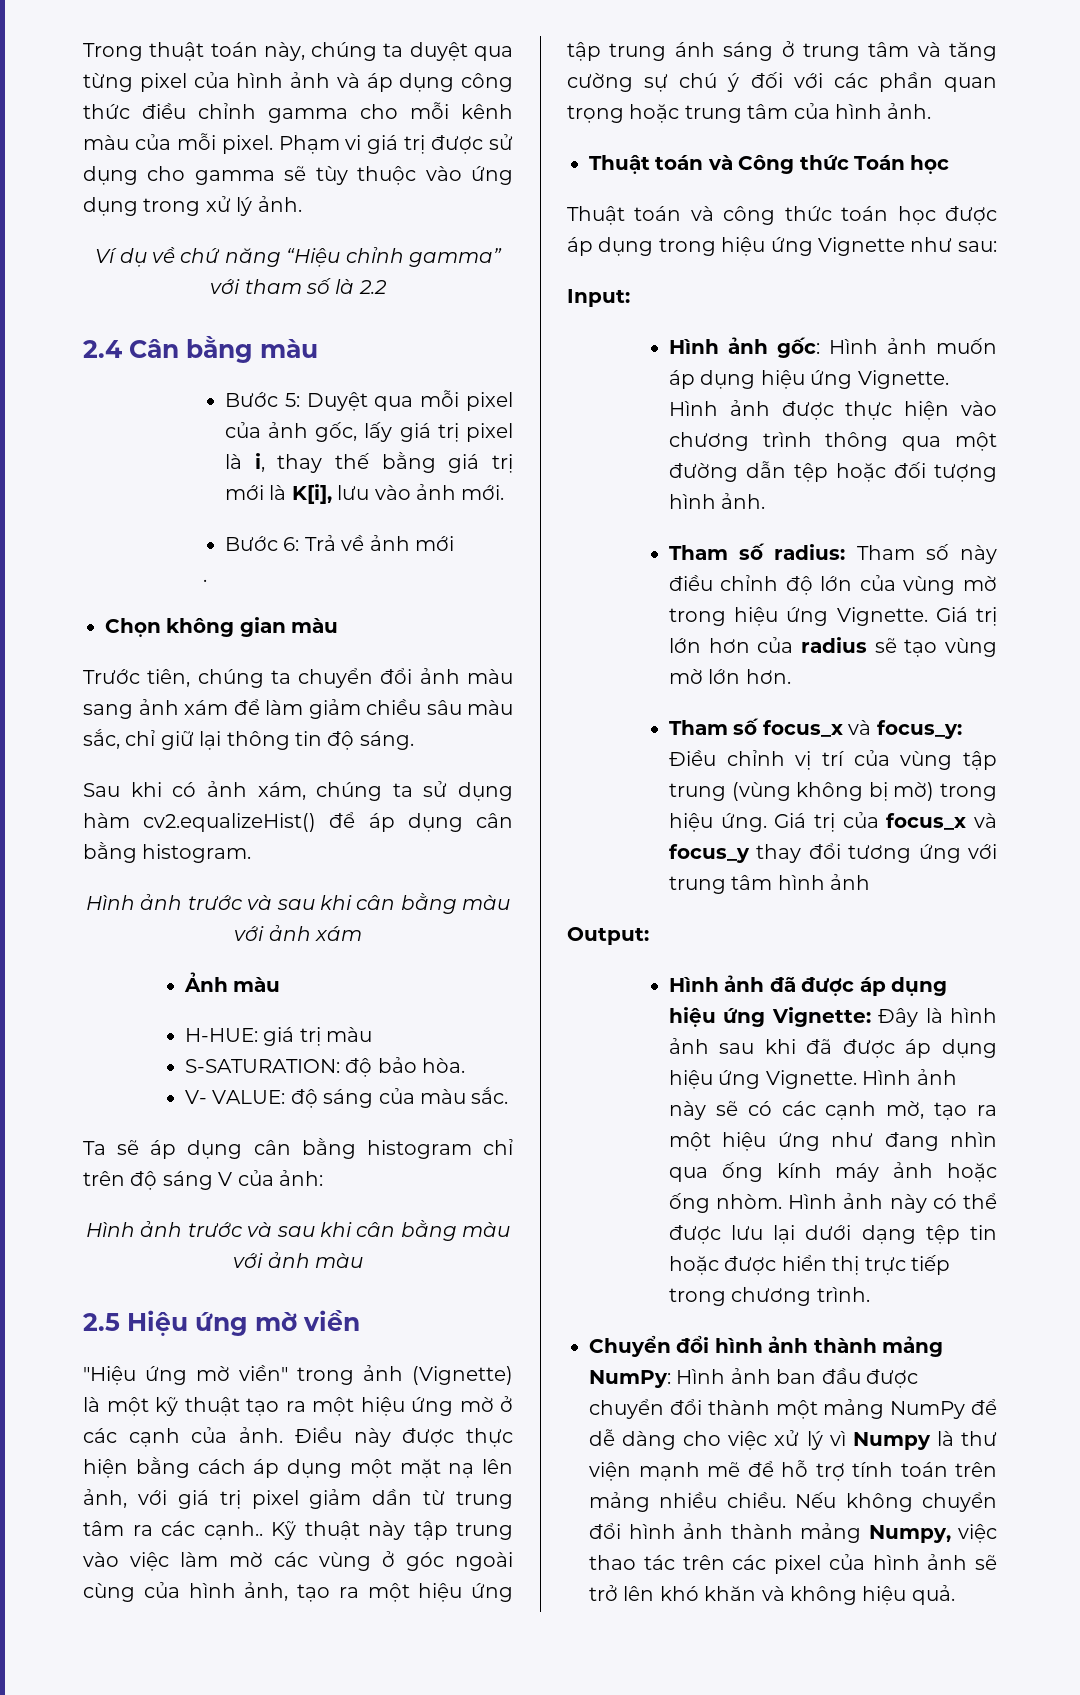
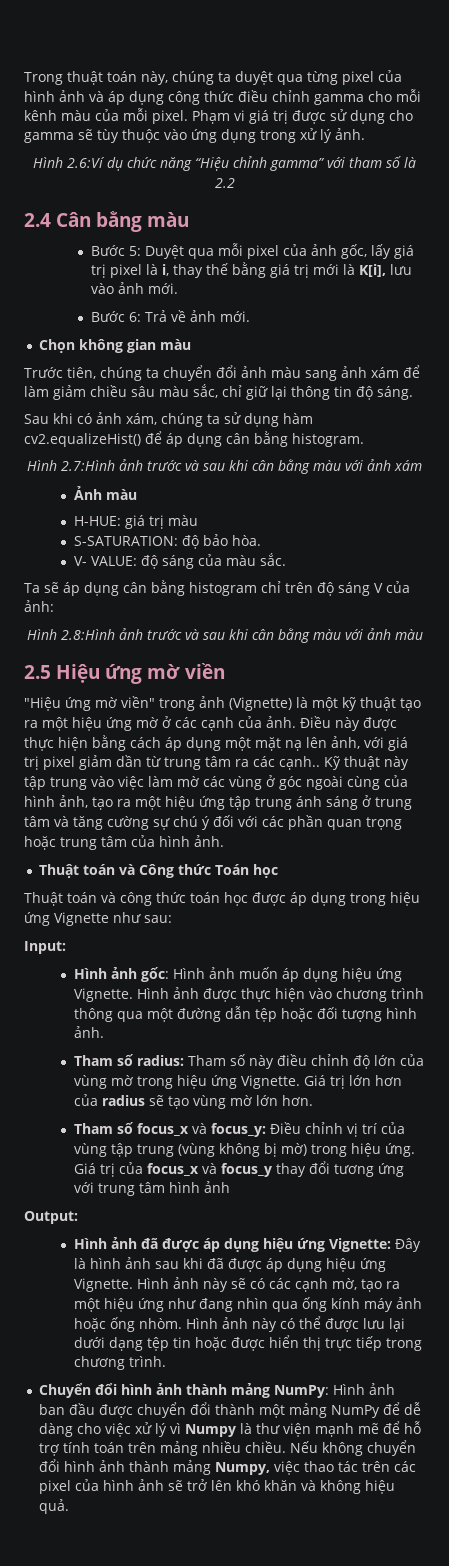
[95,247,221,267] Ví dụ về chứ -> [33,157,157,171] Hình 2.6:Ví dụ chức
[414,536,454,551] [202,579,207,582] mới // . -> [219,311,250,322] mới.
(135, 902) none -> [61,460,115,471] 2.7:Hình
(135, 1229) none -> [60,629,115,640] 2.8:Hình

